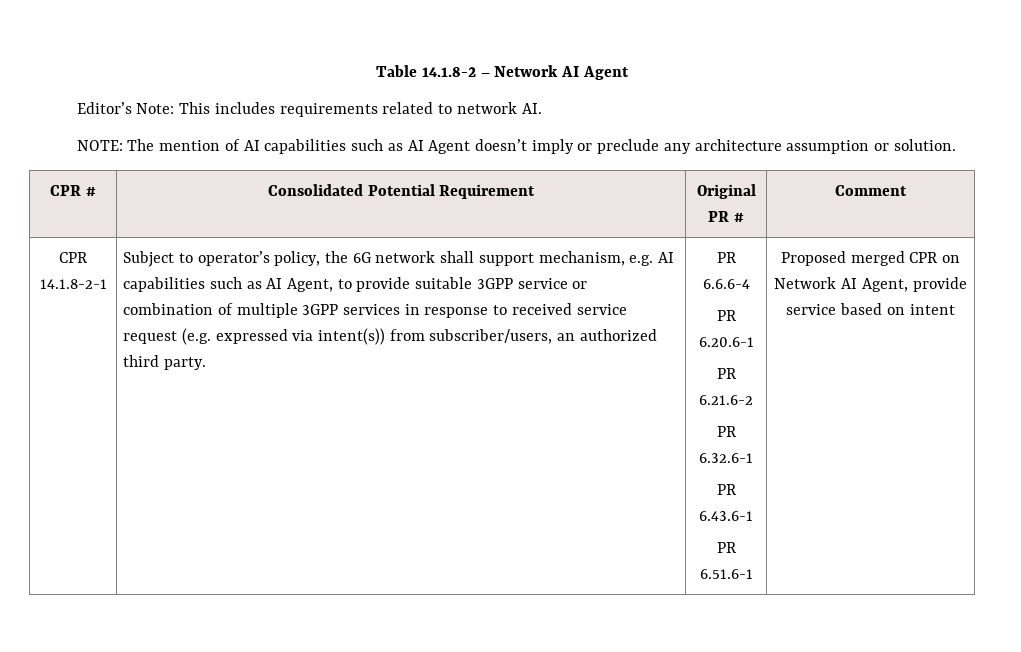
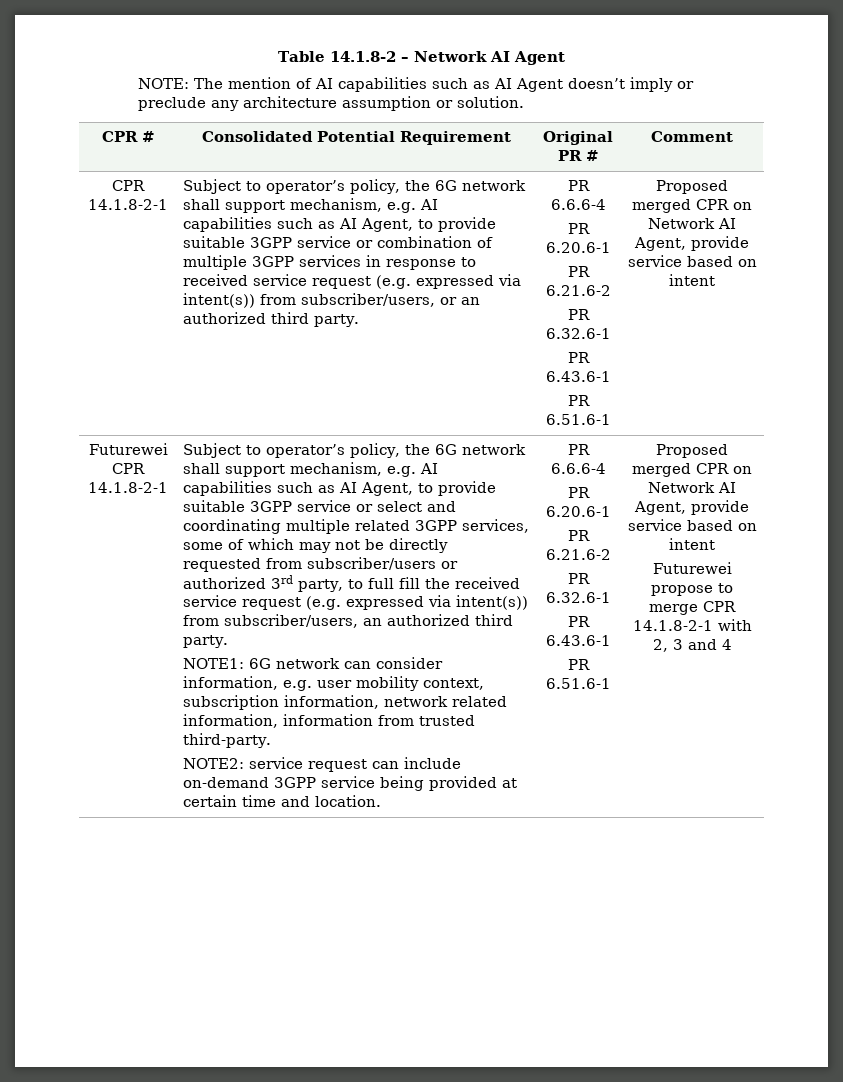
[76,102,542,117] // Editor’s Note: This includes requirements related to network AI. -> (565, 58) none
(553, 336) none -> [439,297,457,305] or
(955, 309) none -> [88,443,168,455] [112,463,145,474] [88,482,168,493] [182,443,526,458] [182,462,438,477] [182,481,496,496] [182,500,456,512] [182,519,529,534] [182,538,448,553] [182,557,458,572] [182,575,520,592] [182,595,528,610] [182,614,513,628] [182,635,228,648] [182,657,443,669] [182,676,484,691] [182,695,507,710] [182,714,475,728] [182,733,271,748] [182,757,461,772] [182,776,517,791] [182,795,381,807] [567,444,590,455] [550,463,606,474] [567,487,590,498] [545,506,611,517] [567,530,590,541] [545,549,611,560] [567,573,590,584] [545,592,611,603] [567,616,590,627] [545,635,611,646] [567,659,590,670] [545,678,611,689] [656,444,728,458] [632,463,752,477] [648,482,736,493] [634,500,749,515] [627,519,757,531] [669,538,715,550] [652,562,732,574] [651,583,733,596] [649,601,736,615] [632,619,752,631] [652,639,732,652] // Futurewei CPR 14.1.8-2-1 | Subject to operator’s policy, the 6G network shall support mechanism, e.g. AI capabilities such as AI Agent, to provide suitable 3GPP service or select and coordinating multiple related 3GPP services, some of which may not be directly requested from subscriber/users or authorized 3rd party, to full fill the received service request (e.g. expressed via intent(s)) from subscriber/users, an authorized third party. // NOTE1: 6G network can consider information, e.g. user mobility context, subscription information, network related information, information from trusted third-party. // NOTE2: service request can include on-demand 3GPP service being provided at certain time and location. | PR 6.6.6-4 // PR 6.20.6-1 // PR 6.21.6-2 // PR 6.32.6-1 // PR 6.43.6-1 // PR 6.51.6-1 | Proposed merged CPR on Network AI Agent, provide service based on intent // Futurewei propose to merge CPR 14.1.8-2-1 with 2, 3 and 4

